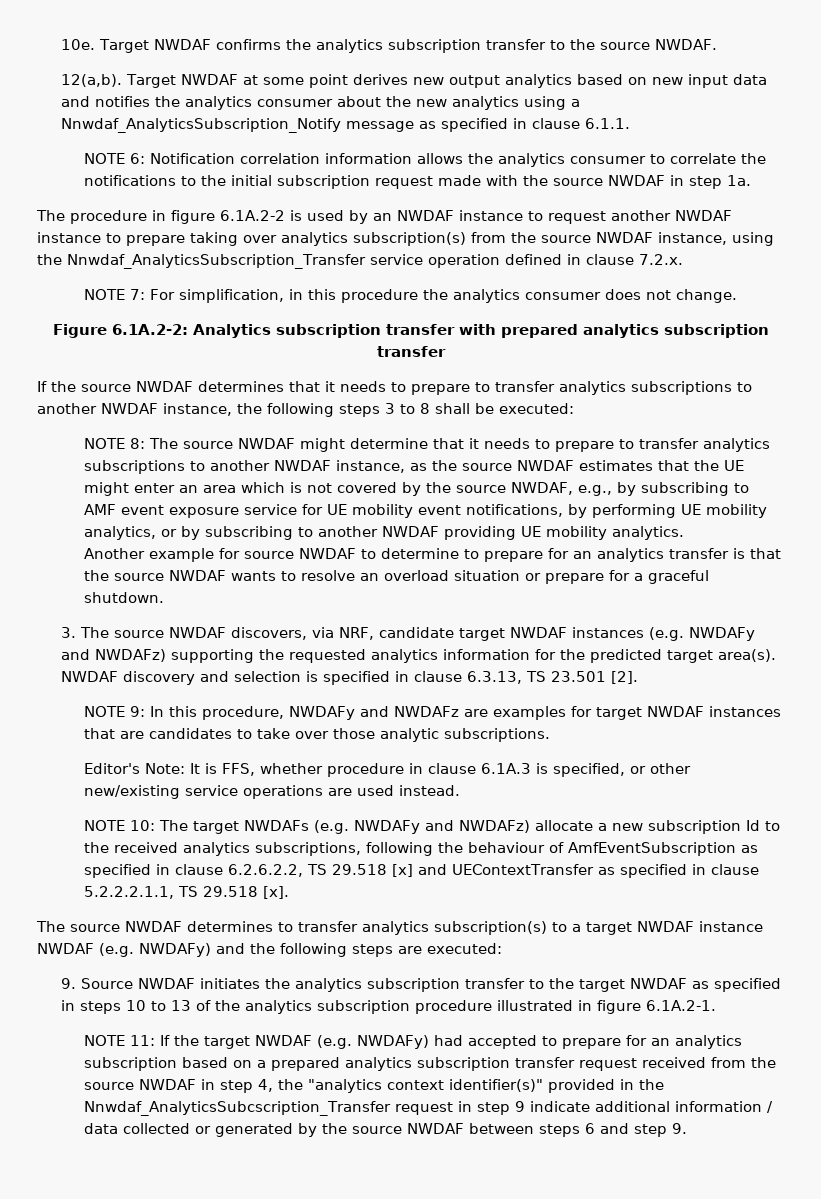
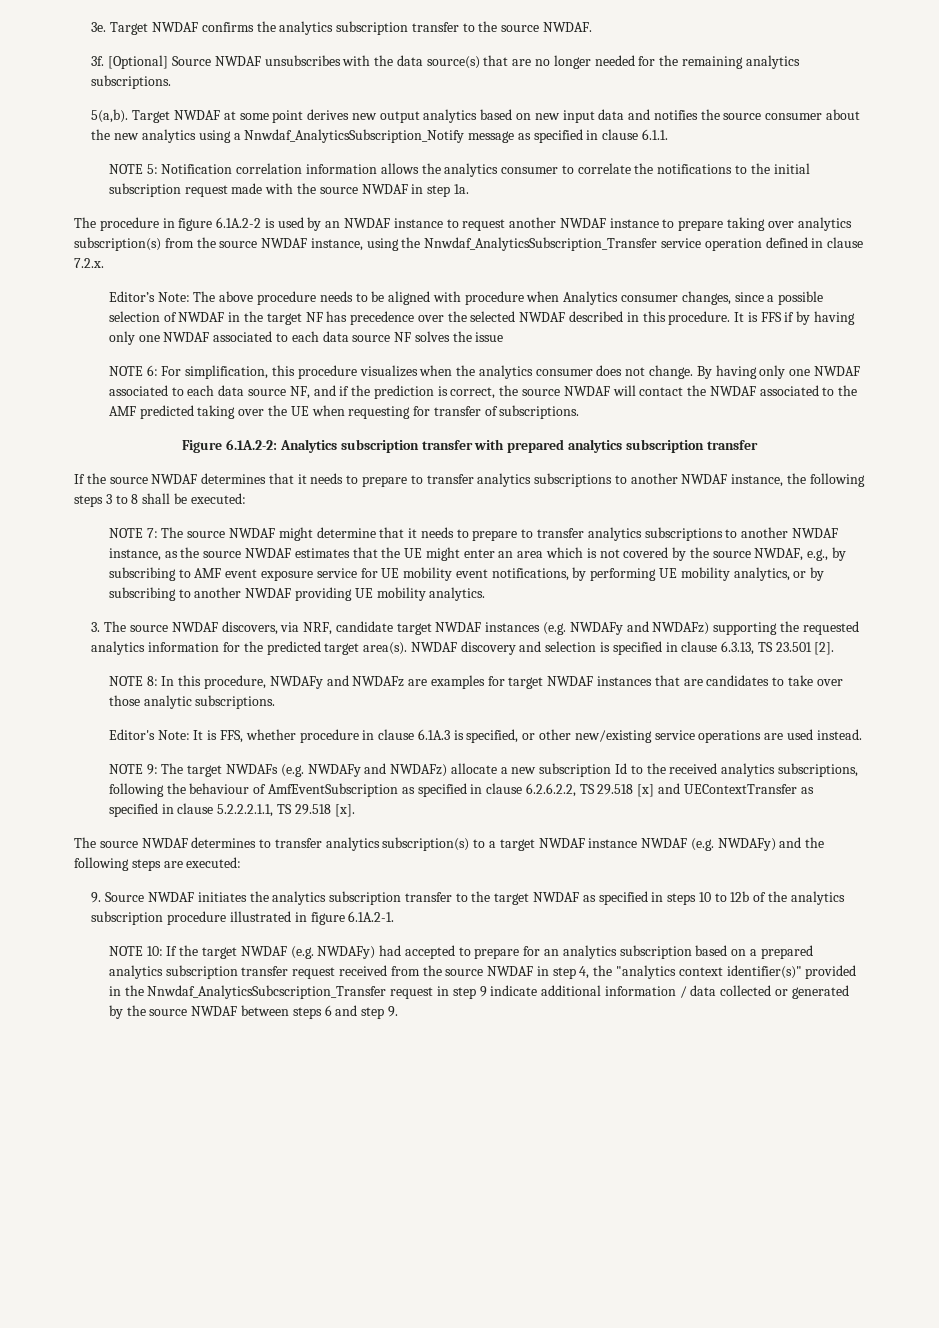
[60,39,95,50] 10e. -> [91,22,107,32] 3e.
[60,74,122,87] 12(a,b). -> [91,55,800,69] [91,75,172,89] [91,109,129,123] 3f. [Optional] Source NWDAF unsubscribes with the data source(s) that are no longer needed for the remaining analytics subscriptions. // 5(a,b).
[184,96,252,110] analytics -> [723,113,762,120] source
[130,153,146,164] 6: -> [146,164,158,174] 5:
[84,289,146,300] // NOTE 7: -> [108,291,824,305] [108,311,855,325] [108,331,504,345] [108,365,158,376] // Editor’s Note: The above procedure needs to be aligned with procedure when Analytics consumer changes, since a possible selection of NWDAF in the target NF has precedence over the selected NWDAF described in this procedure. It is FFS if by having only one NWDAF associated to each data source NF solves the issue // NOTE 6:
[289,289,304,300] in -> (269, 372) none
(419, 296) none -> [359,365,453,377] visualizes when
(738, 296) none -> [696,365,860,379] [108,385,858,399] [108,405,580,419] By having only one NWDAF associated to each data source NF, and if the prediction is correct, the source NWDAF will contact the NWDAF associated to the AMF predicted taking over the UE when requesting for transfer of subscriptions.
[130,438,146,449] 8: -> [146,528,158,538] 7:
[84,548,782,562] [84,570,710,584] [84,592,165,603] // Another example for source NWDAF to determine to prepare for an analytics transfer is that the source NWDAF wants to resolve an overload situation or prepare for a graceful shutdown. -> (486, 594) none
[130,706,146,717] 9: -> [146,676,158,686] 8:
[130,820,156,831] 10: -> [146,764,158,775] 9:
[170,1000,191,1011] 13 -> [730,891,750,902] 12b
[130,1035,156,1046] 11: -> [146,946,163,956] 10:

